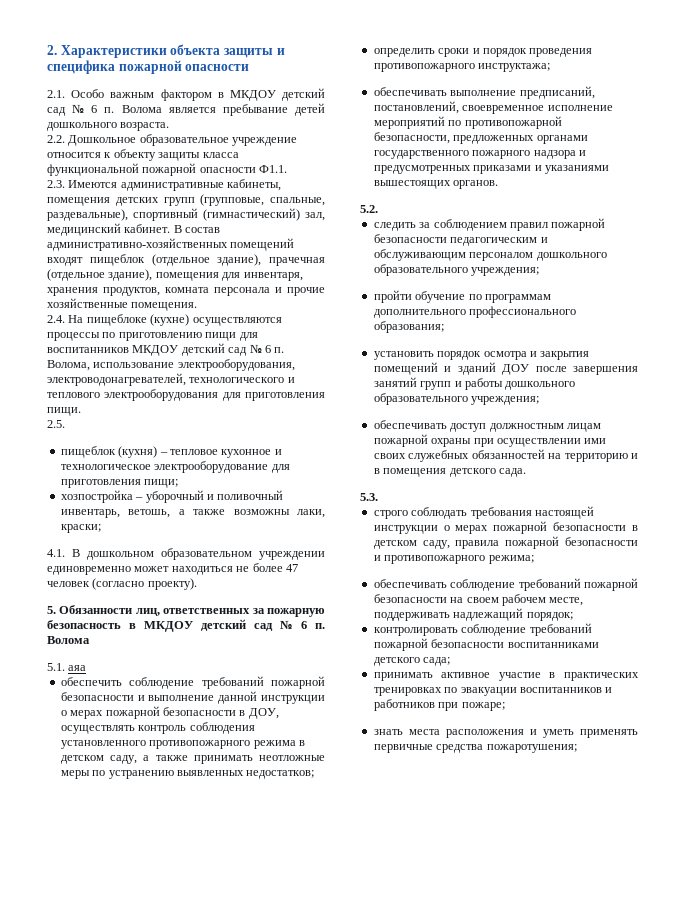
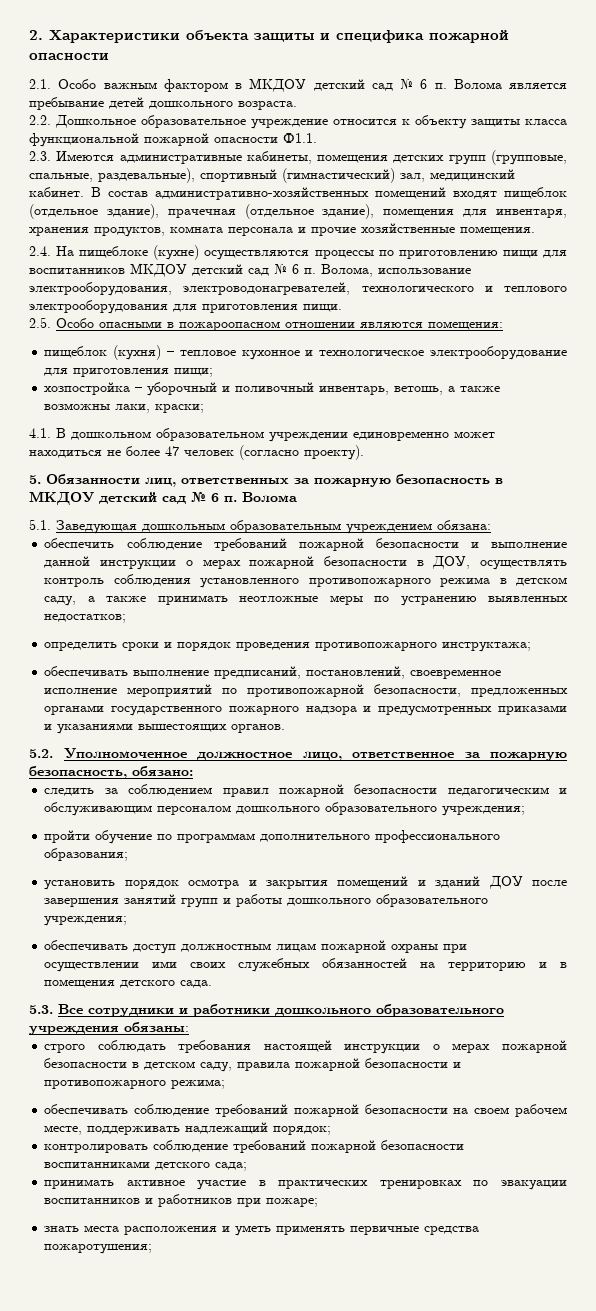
(65, 424) none -> [56,318,503,331] Особо опасными в пожароопасном отношении являются помещения:
[68,665,87,671] аяа -> [56,520,491,534] Заведующая дошкольным образовательным учреждением обязана:
(378, 209) none -> [63,748,567,761] [29,766,193,779] Уполномоченное должностное лицо, ответственное за пожарную безопасность, обязано:
(378, 497) none -> [58,1004,504,1017] [29,1022,189,1035] Все сотрудники и работники дошкольного образовательного учреждения обязаны:

